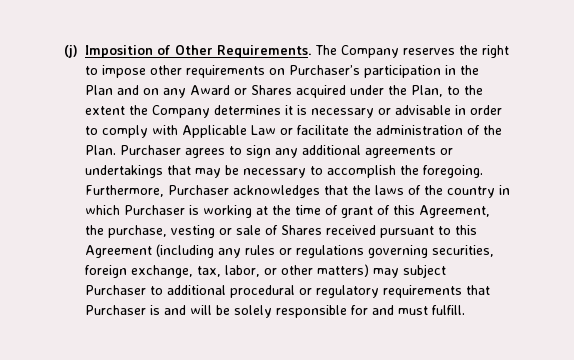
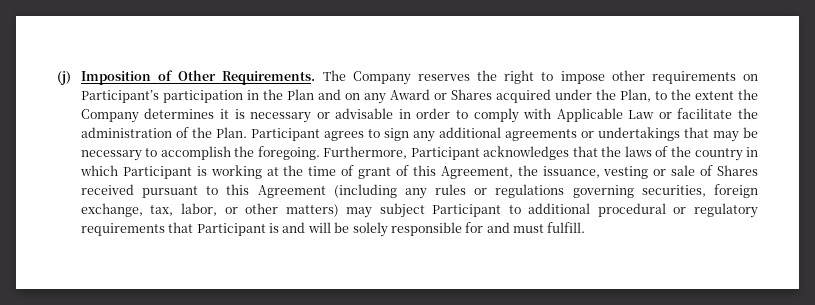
[289,65,360,75] Purchaser’s -> [80,90,159,103] Participant’s
[120,145,181,155] Purchaser -> [250,128,320,141] Participant
[168,185,229,195] Purchaser -> [410,147,480,160] Participant
[124,205,185,215] Purchaser -> [122,166,192,179] Participant
[108,225,167,238] purchase, -> [542,166,600,178] issuance,
[85,285,146,295] Purchaser -> [432,204,502,217] Participant
[85,305,146,315] Purchaser -> [196,223,266,236] Participant

